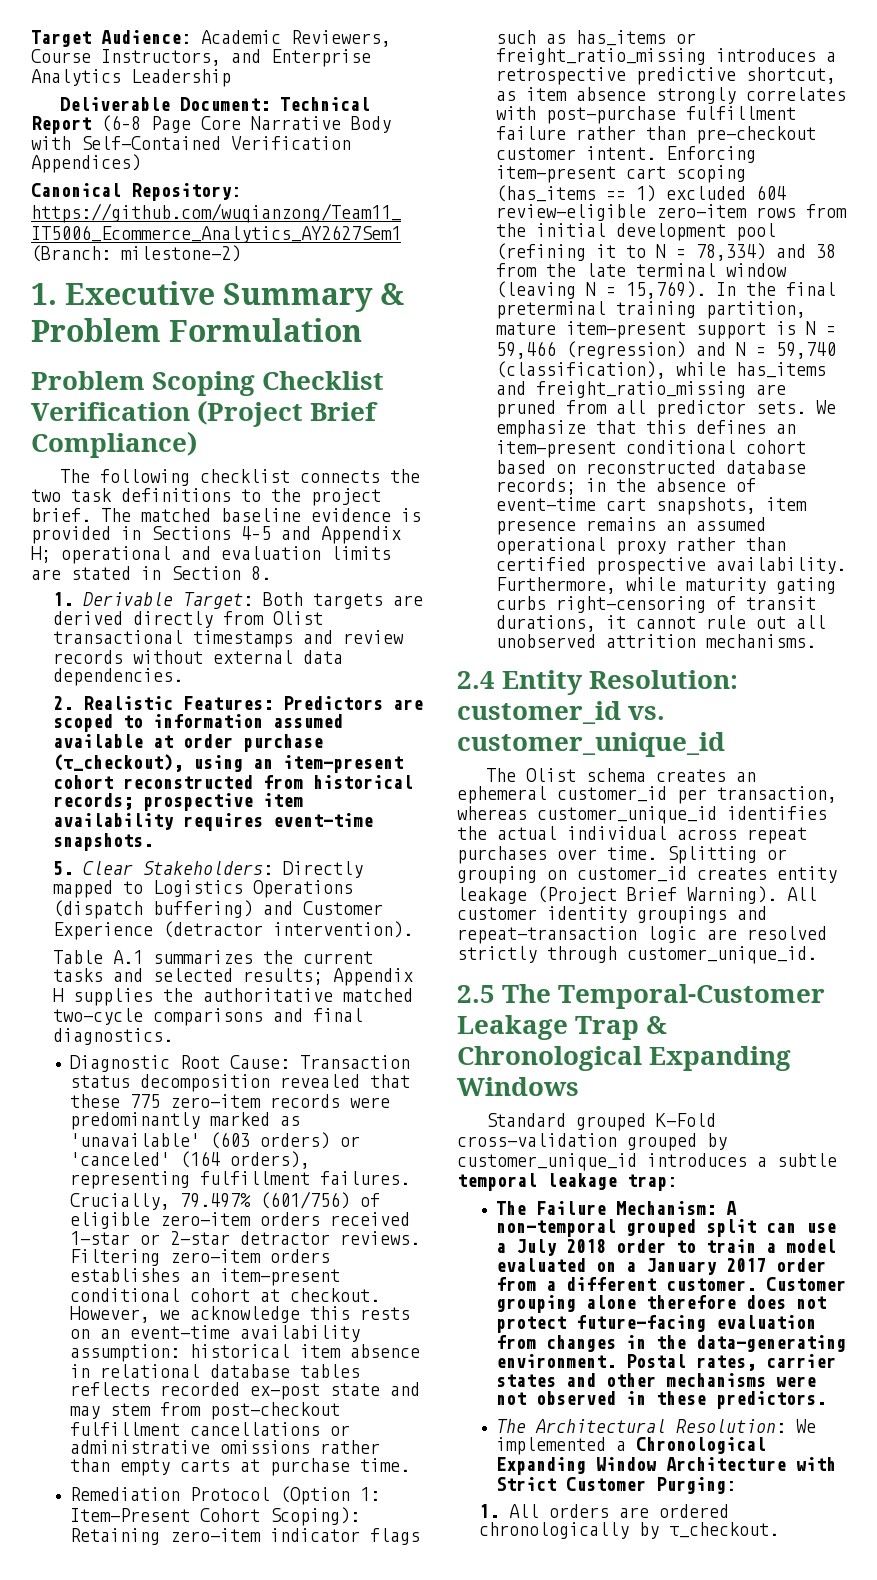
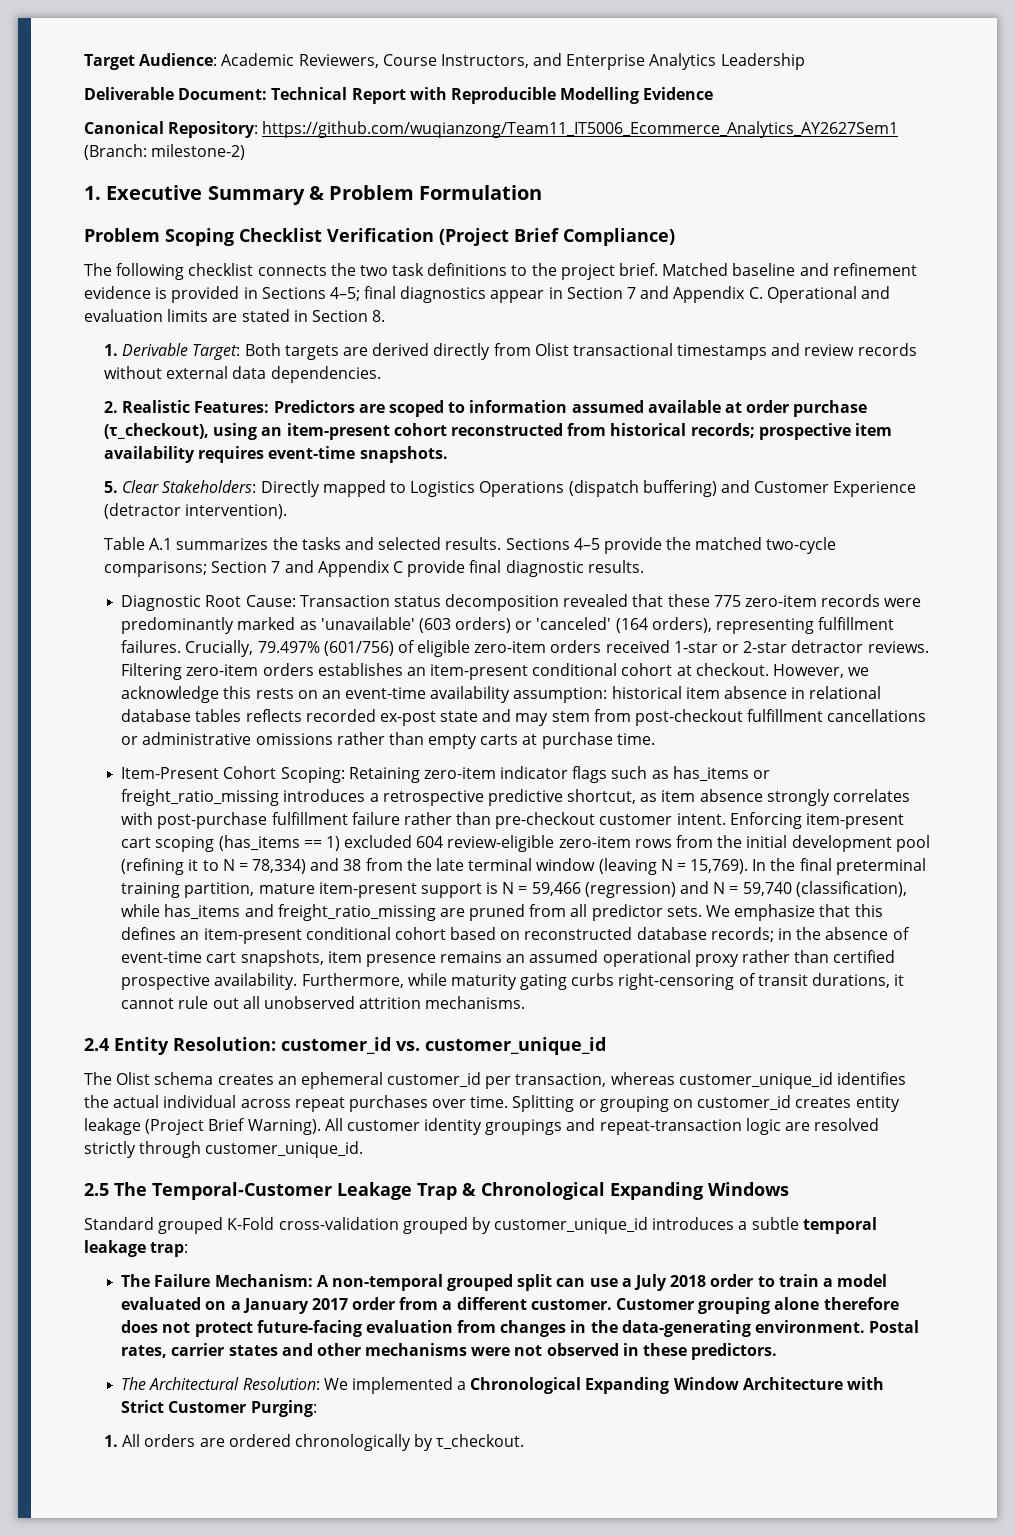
[101,115,391,133] [31,136,351,150] [31,154,141,173] (6–8 Page Core Narrative Body with Self-Contained Verification Appendices) -> [409,87,714,104] with Reproducible Modelling Evidence
[101,508,301,522] The matched baseline -> [662,263,917,276] Matched baseline and refinement
[241,526,401,544] [31,546,171,564] 4–5 and Appendix H; operational -> [329,286,857,303] 4–5; final diagnostics appear in Section 7 and Appendix C. Operational
[303,951,374,964] current -> (298, 543) none
[243,968,414,986] [53,988,414,1006] [53,1008,364,1026] [53,1028,174,1045] results; Appendix H supplies the authoritative matched two-cycle comparisons and final diagnostics. -> [445,537,837,554] [104,560,644,577] results. Sections 4–5 provide the matched two-cycle comparisons; Section 7 and Appendix C provide final diagnostic results.
[69,1486,380,1505] Remediation Protocol (Option 1: -> (655, 739) none
[269,1507,360,1526] Scoping): -> [280,767,345,783] Scoping:

